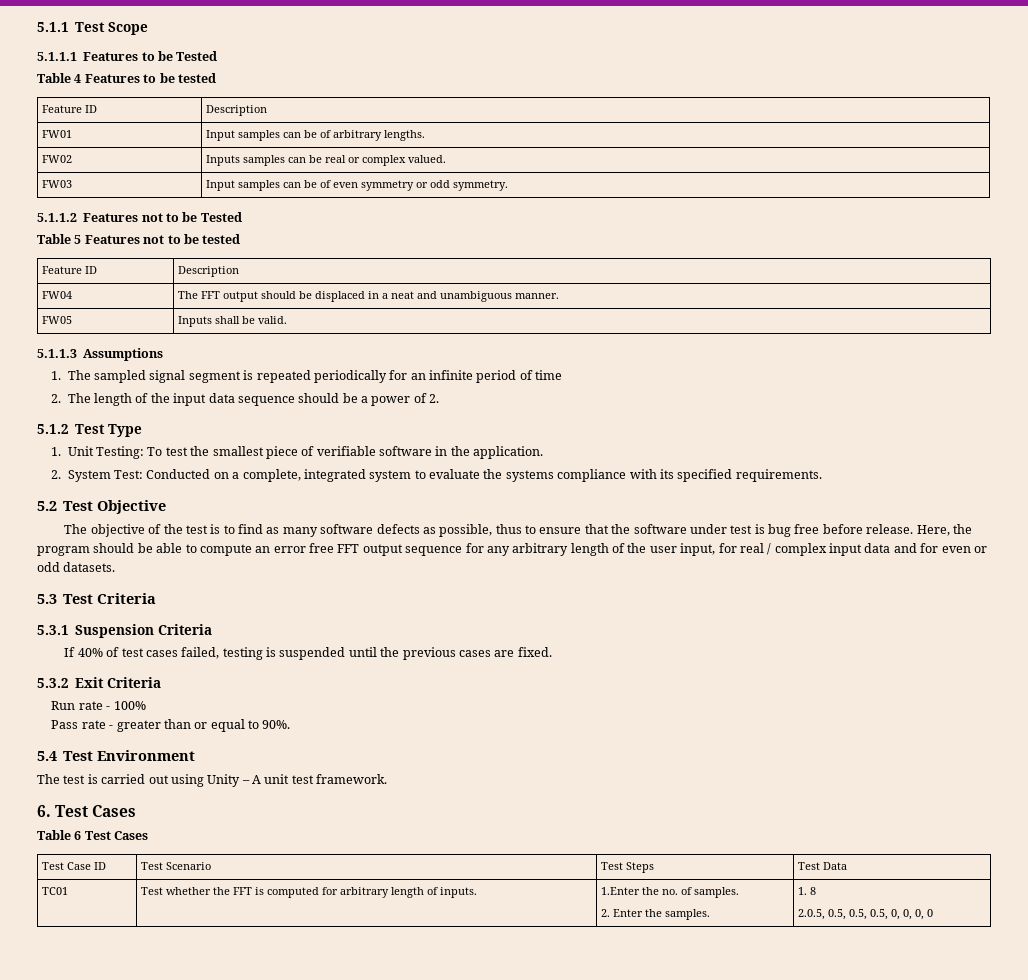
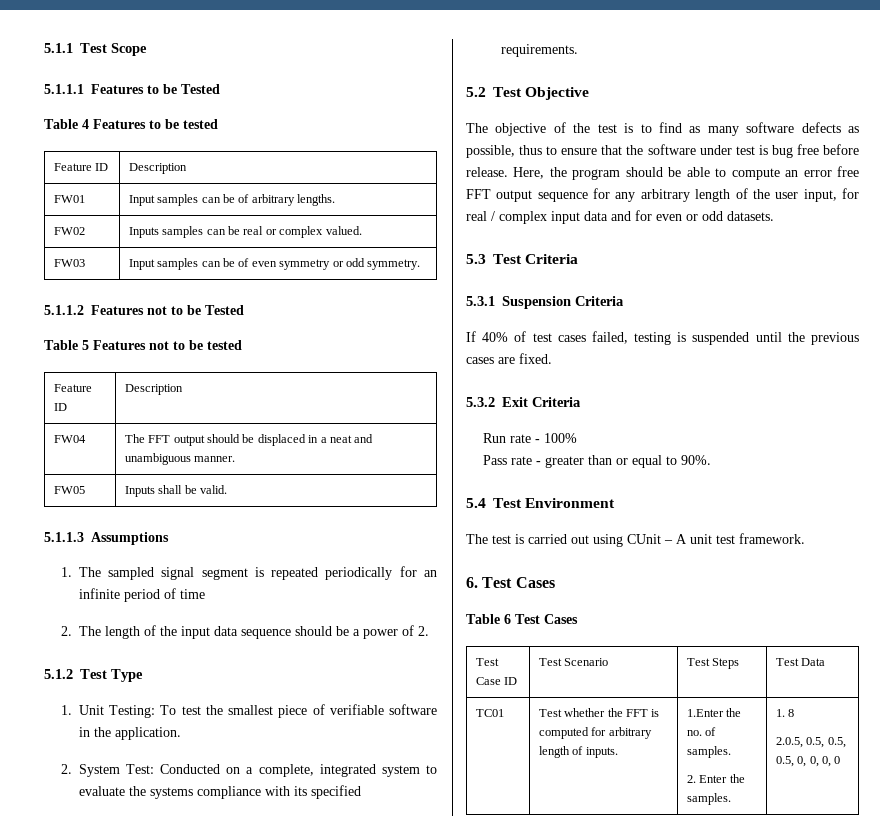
[207,774,241,787] Unity -> [627,534,661,544] CUnit

